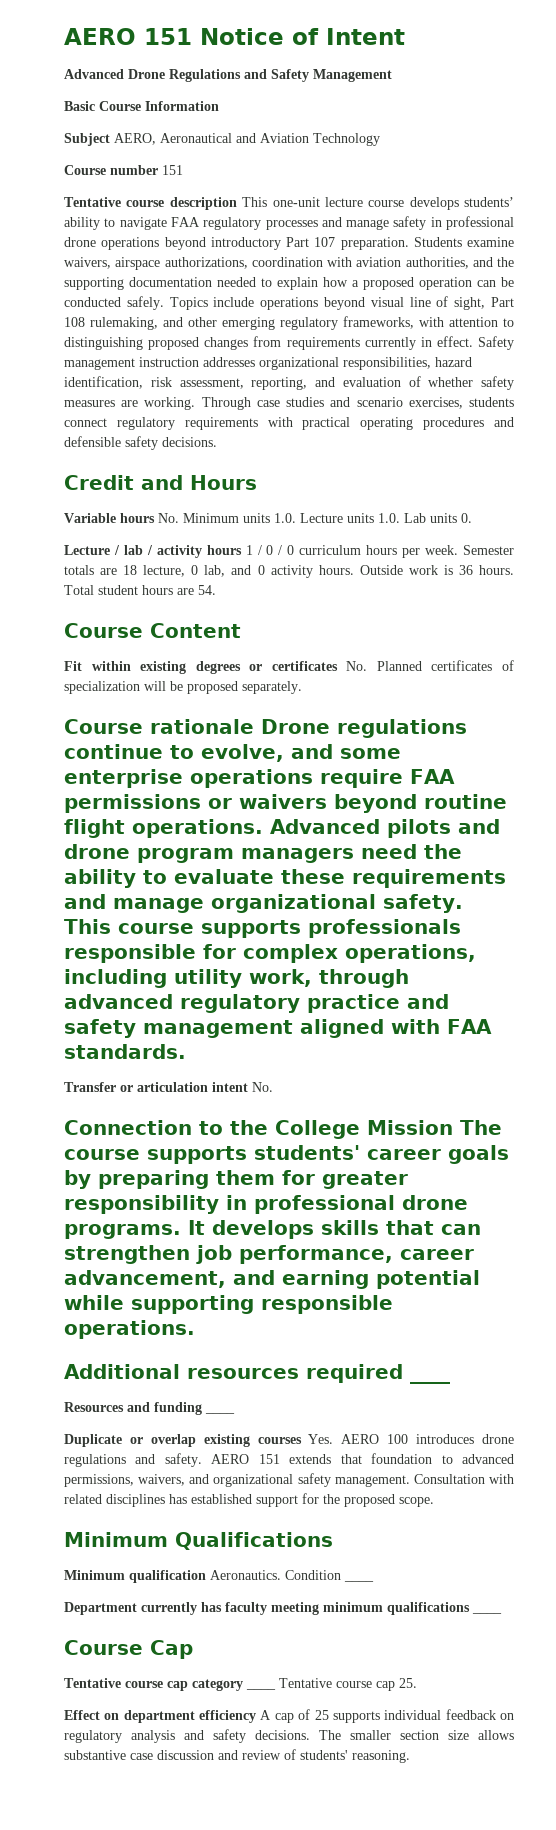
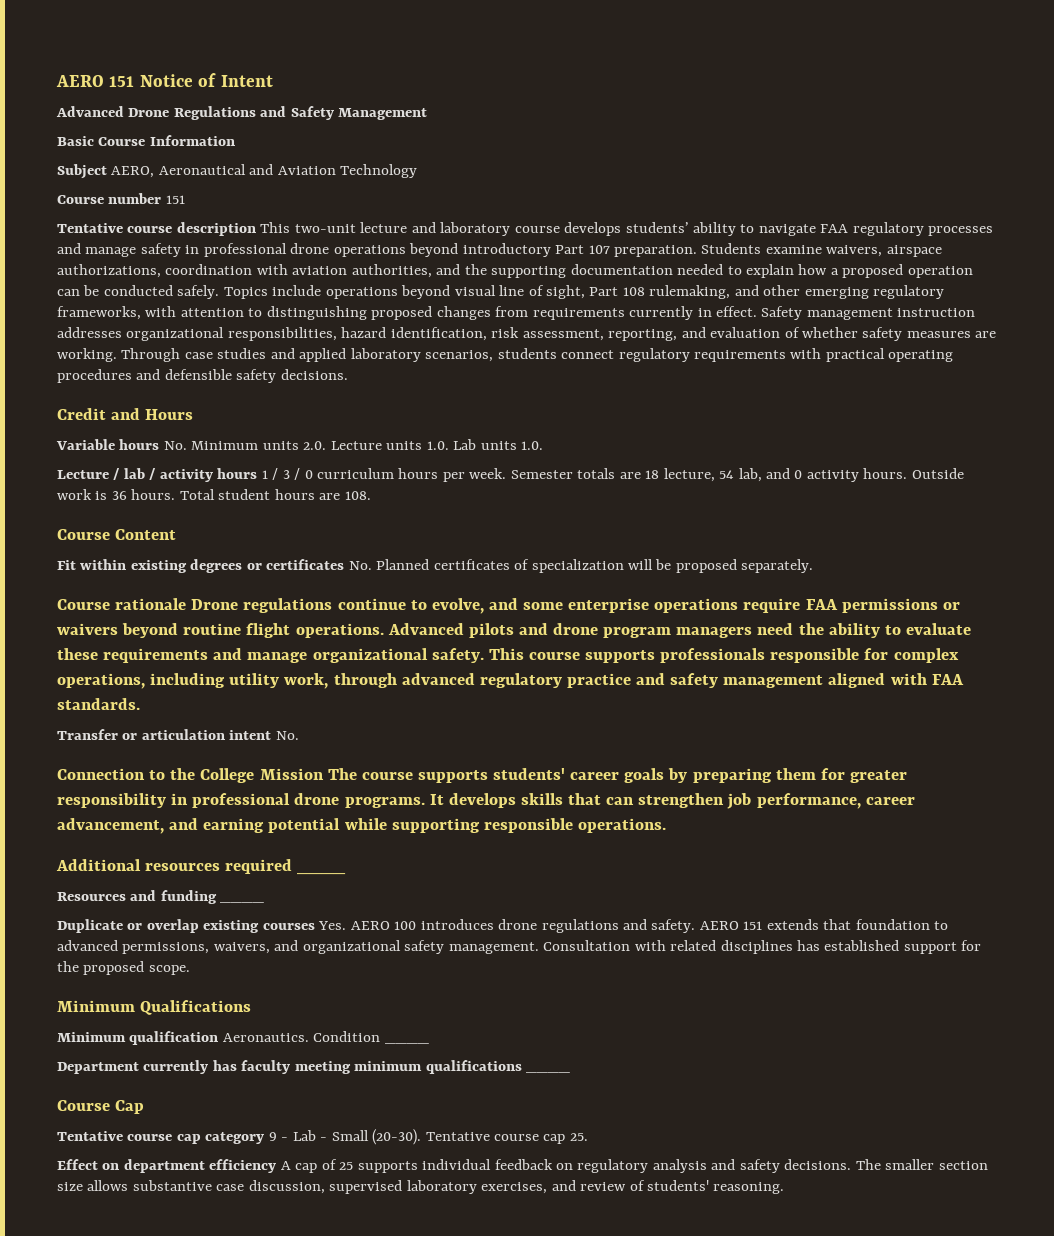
[272,197,363,207] one-unit lecture -> [294,222,511,236] two-unit lecture and laboratory
[356,397,463,409] scenario exercises, -> [299,348,494,362] applied laboratory scenarios,
[274,513,296,523] 1.0. -> [303,441,327,450] 2.0.
[461,513,472,523] 0. -> [521,441,544,450] 1.0.
[266,545,274,555] 0 -> [282,470,290,479] 3
[191,565,199,575] 0 -> [719,470,735,479] 54
[198,585,216,595] 54. -> [344,491,371,500] 108.
[246,1688,276,1690] ____ -> [268,1129,422,1145] 9 - Lab - Small (20-30).
[157,1750,214,1760] discussion -> [248,1180,548,1194] discussion, supervised laboratory exercises,

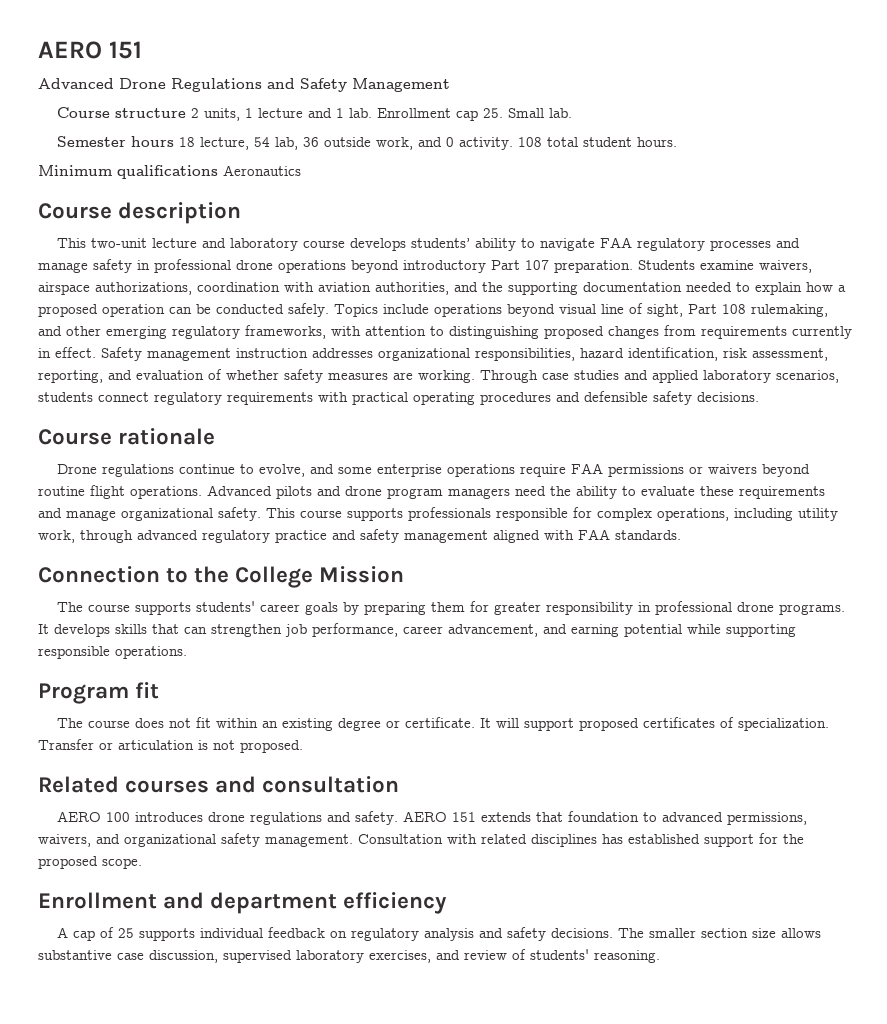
[56,73,273,87] AERO 151 Notice of Intent -> [38,41,142,59] AERO 151
[57,135,235,146] [57,164,418,179] [57,193,185,204] [57,222,256,236] Basic Course Information // Subject AERO, Aeronautical and Aviation Technology // Course number 151 // Tentative course description -> [56,107,572,121] [56,136,677,150] [38,165,301,179] [38,202,242,224] Course structure 2 units, 1 lecture and 1 lab. Enrollment cap 25. Small lab. // Semester hours 18 lecture, 54 lab, 36 outside work, and 0 activity. 108 total student hours. // Minimum qualifications Aeronautics // Course description //
[57,408,194,420] [56,439,544,450] [57,468,964,482] [57,489,371,500] [57,529,177,540] [57,559,814,573] // Credit and Hours // Variable hours No. Minimum units 2.0. Lecture units 1.0. Lab units 1.0. // Lecture / lab / activity hours 1 / 3 / 0 curriculum hours per week. Semester totals are 18 lecture, 54 lab, and 0 activity hours. Outside work is 36 hours. Total student hours are 108. // Course Content // Fit within existing degrees or certificates No. Planned certificates of specialization will be proposed separately. -> (759, 397) none
(187, 604) none -> (216, 436) //
[57,729,299,740] // Transfer or articulation intent No. -> (681, 535) none
(324, 774) none -> (405, 574) //
[56,859,347,875] [57,890,265,904] [57,919,347,933] Additional resources required ____ // Resources and funding ____ // Duplicate or overlap existing courses Yes. -> [38,682,160,704] [56,717,829,731] [38,739,303,753] [38,776,400,793] Program fit // The course does not fit within an existing degree or certificate. It will support proposed certificates of specialization. Transfer or articulation is not proposed. // Related courses and consultation //
[57,1000,252,1015] [57,1031,381,1045] [384,1042,429,1044] [57,1060,571,1074] [57,1100,145,1114] [57,1129,588,1145] [57,1159,120,1170] Minimum Qualifications // Minimum qualification Aeronautics. Condition ____ // Department currently has faculty meeting minimum qualifications ____ // Course Cap // Tentative course cap category 9 - Lab - Small (20-30). Tentative course cap 25. // Effect on -> [38,892,205,909] Enrollment and
(277, 1166) none -> (448, 903) //

